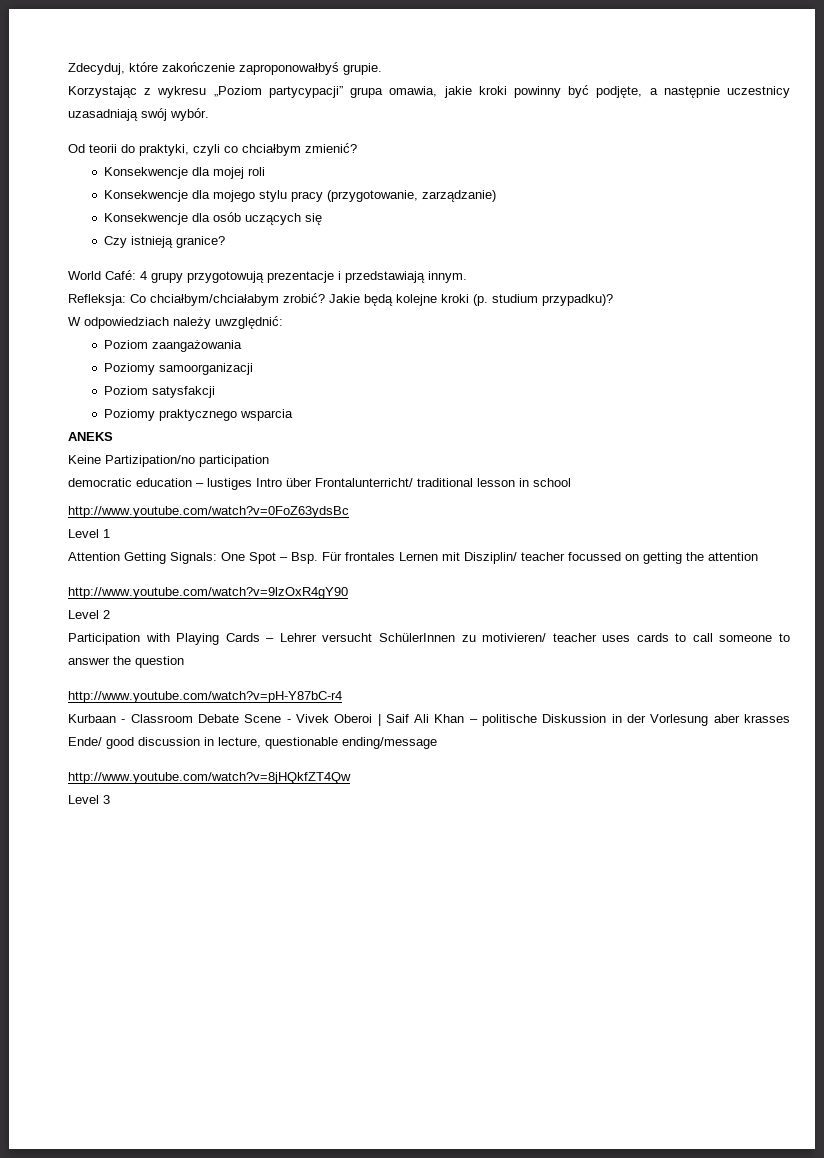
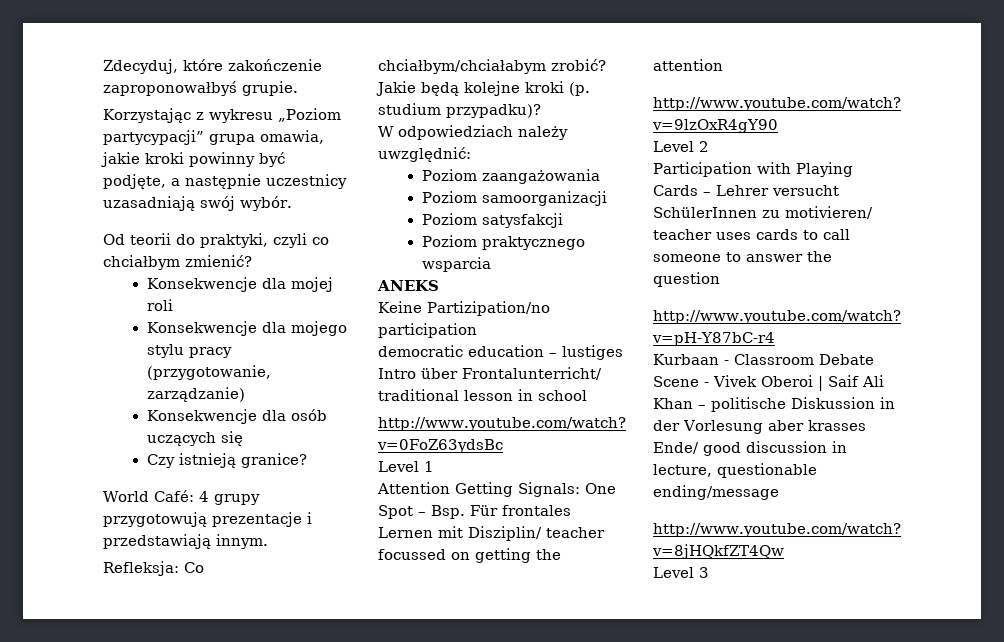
[103,363,155,375] Poziomy -> [421,191,477,203] Poziom
[103,409,155,421] Poziomy -> [421,235,477,247] Poziom

